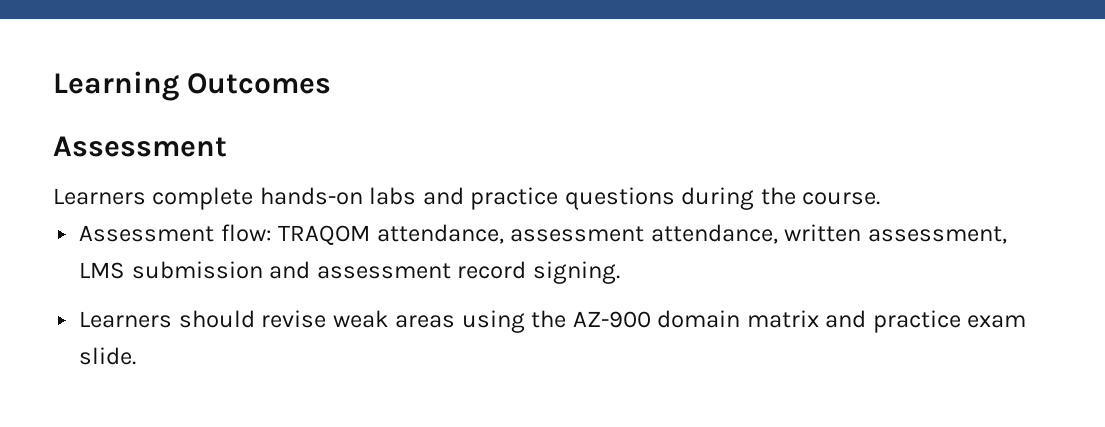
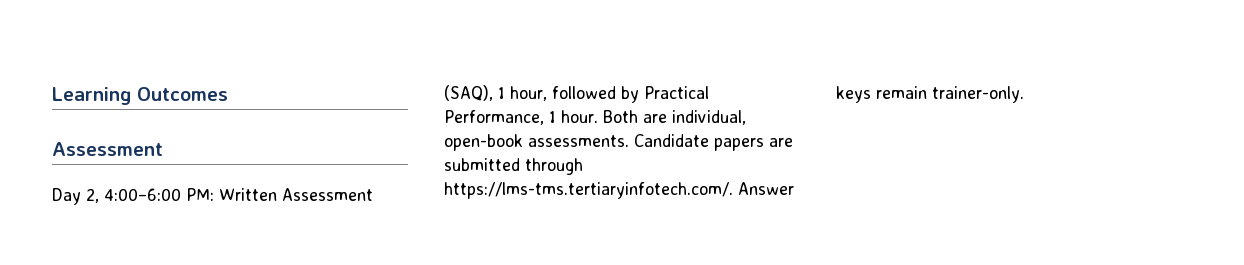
[53,187,881,210] [79,224,1007,246] [79,261,620,284] [79,310,1027,333] [79,347,137,365] Learners complete hands-on labs and practice questions during the course. // Assessment flow: TRAQOM attendance, assessment attendance, written assessment, LMS submission and assessment record signing. // Learners should revise weak areas using the AZ-900 domain matrix and practice exam slide. -> [52,188,373,205] [444,85,709,103] [444,110,746,125] [444,134,793,151] [444,158,583,175] [444,182,794,199] [836,86,1024,103] Day 2, 4:00–6:00 PM: Written Assessment (SAQ), 1 hour, followed by Practical Performance, 1 hour. Both are individual, open-book assessments. Candidate papers are submitted through https://lms-tms.tertiaryinfotech.com/. Answer keys remain trainer-only.

